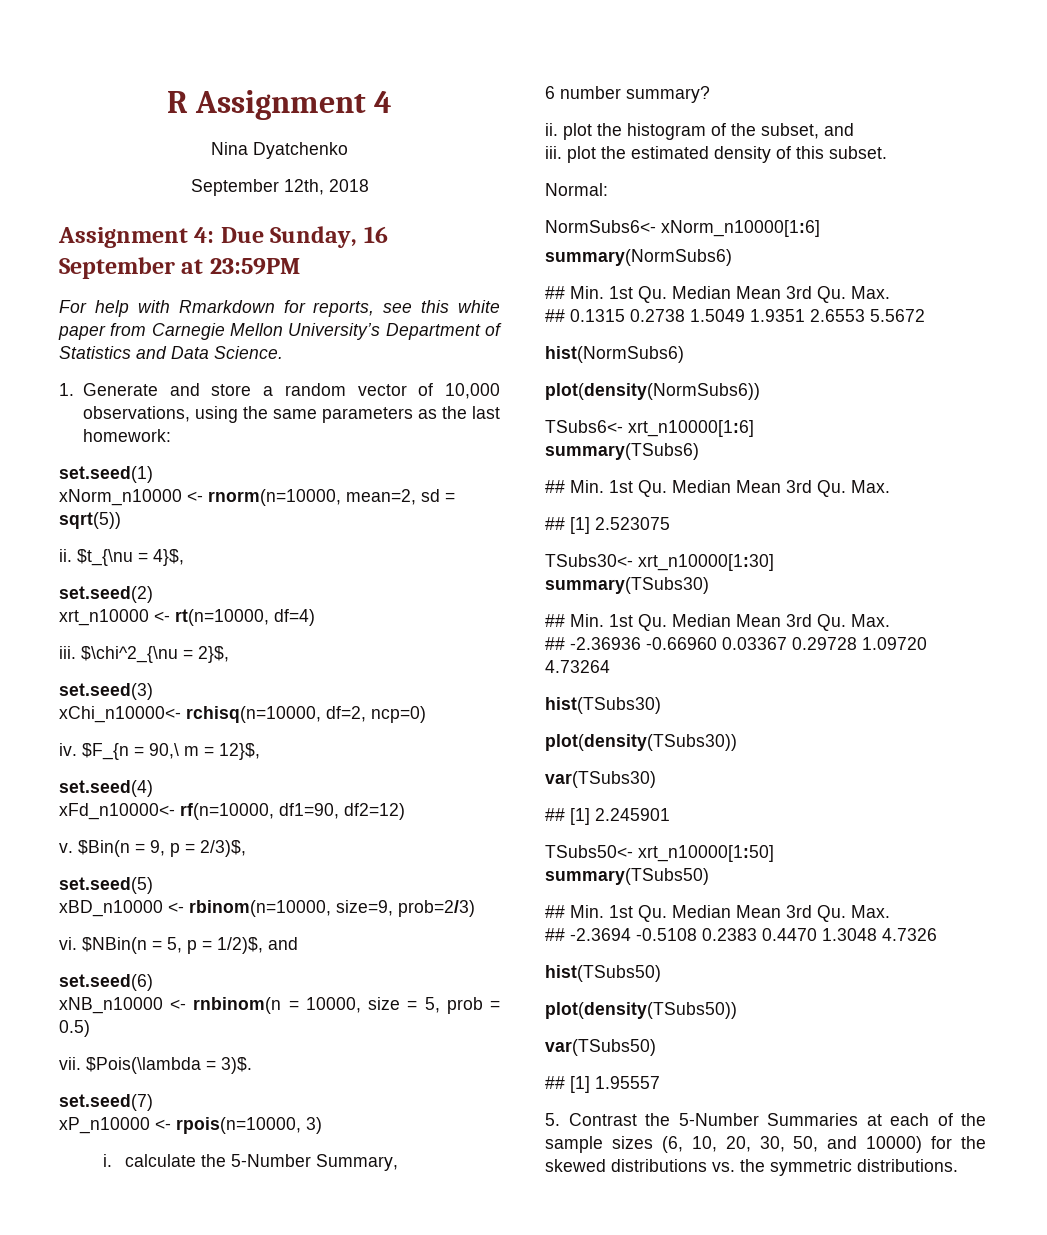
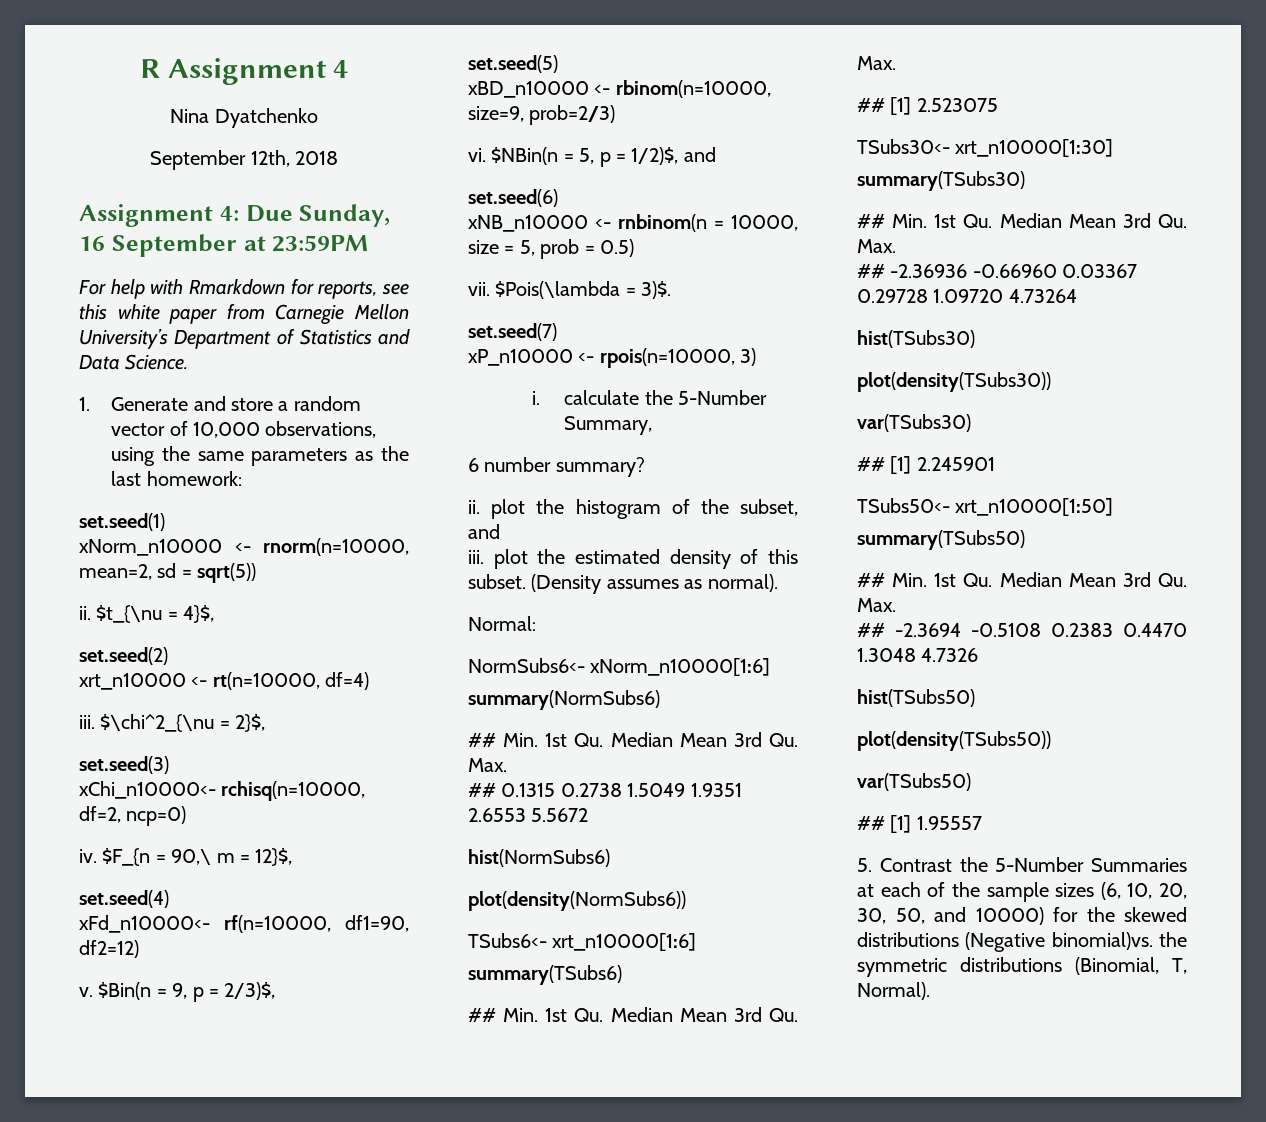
(887, 152) none -> [531,574,778,594] (Density assumes as normal).
[712,1159,958,1176] vs. the symmetric distributions. -> [965,932,1187,952] [857,957,1188,977] [857,982,930,1000] (Negative binomial)vs. the symmetric distributions (Binomial, T, Normal).

